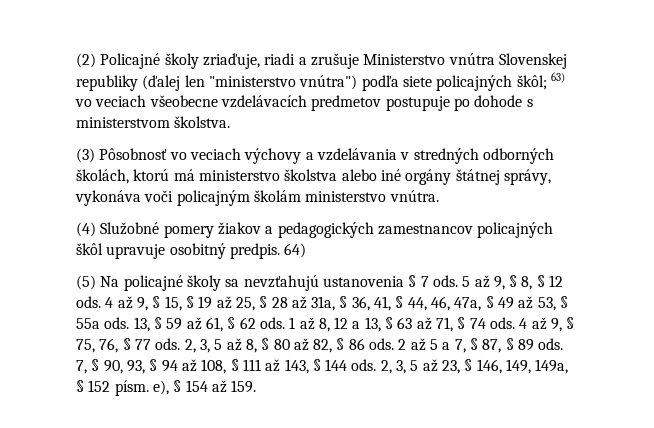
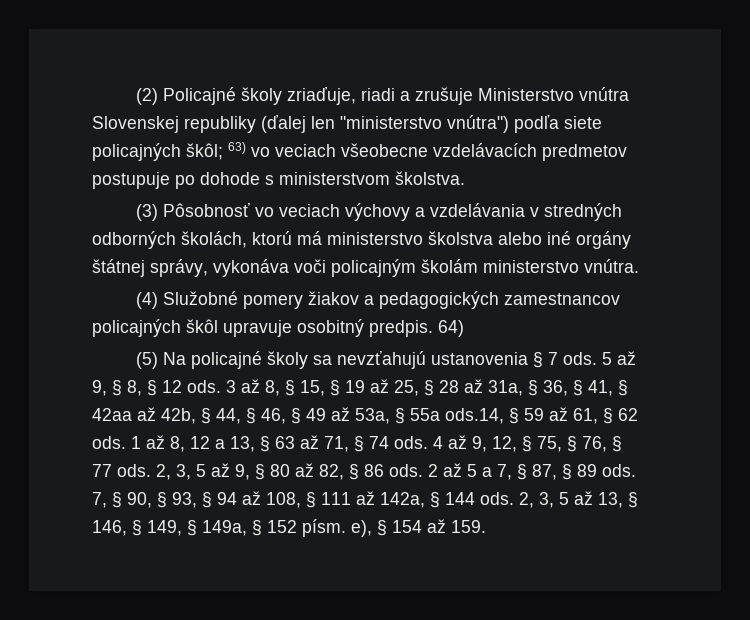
[105,296,148,311] 4 až 9, -> [226,379,280,396] 3 až 8,
(370, 303) none -> [573,380,583,396] §
[407,296,482,311] 44, 46, 47a, -> [92,407,286,424] 42aa až 42b, § 44, § 46,
[537,297,556,311] 53, -> [355,408,390,424] 53a,
[104,317,150,332] ods. 13, -> [445,408,504,424] ods.14,
(562, 325) none -> [492,436,517,452] 12,
(95, 346) none -> [567,436,577,452] §
[245,339,257,353] 8, -> [235,464,250,480] 9,
(123, 367) none -> [157,492,167,508] §
[284,359,309,374] 143, -> [380,492,425,508] 142a,
[442,360,461,374] 23, -> [598,492,623,508] 13,
[506,359,532,374] 149, -> [132,520,197,536] § 149, §

